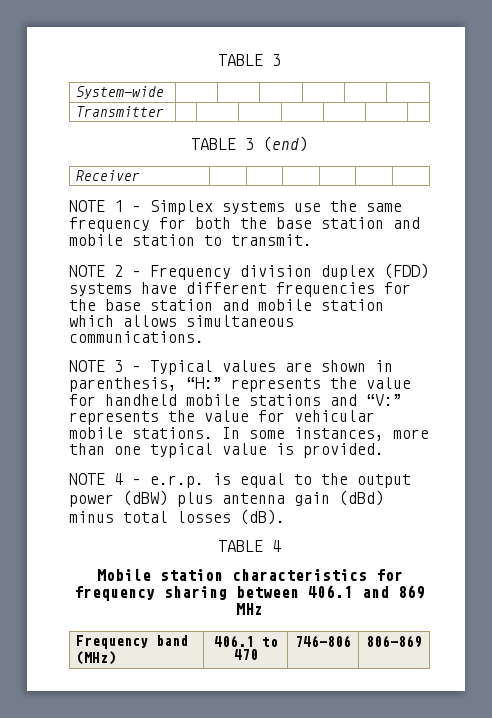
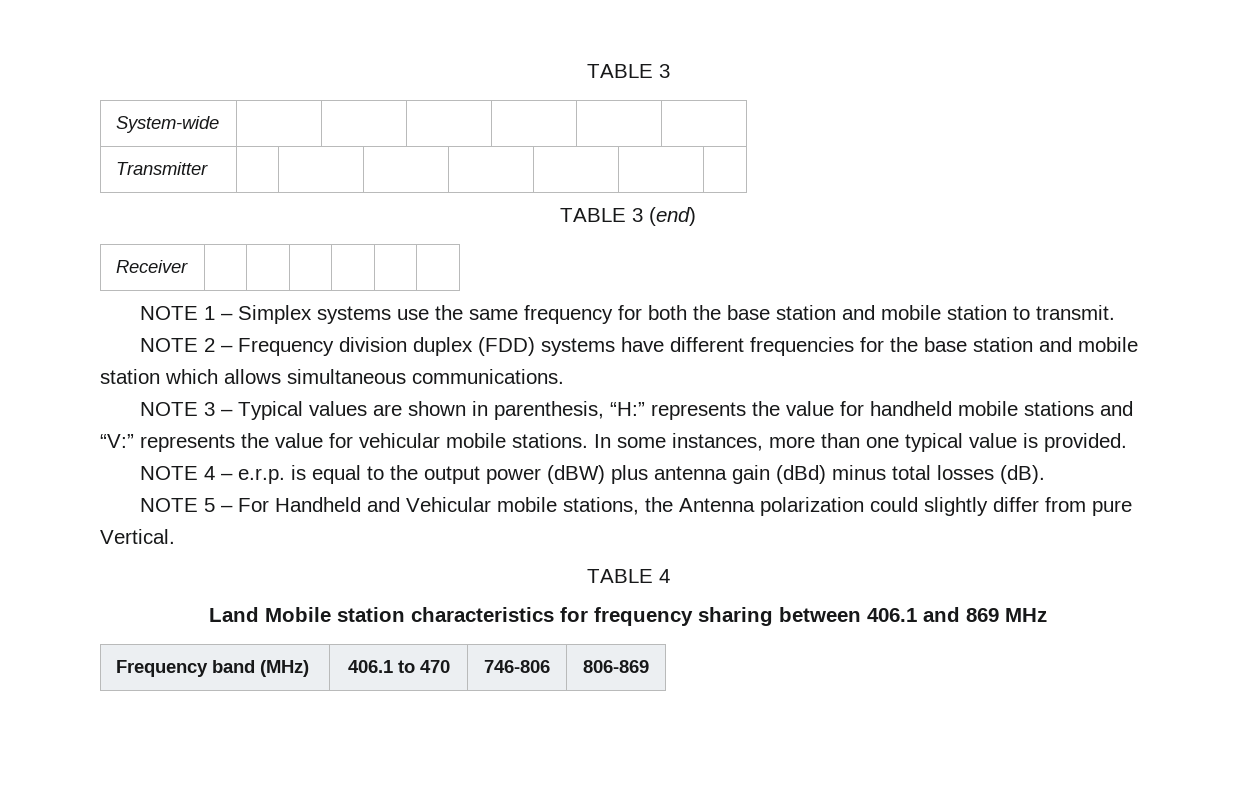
(285, 517) none -> [140,497,1133,516] [100,529,175,544] // NOTE 5 – For Handheld and Vehicular mobile stations, the Antenna polarization could slightly differ from pure Vertical.
(281, 546) none -> [209,607,259,622] Land

